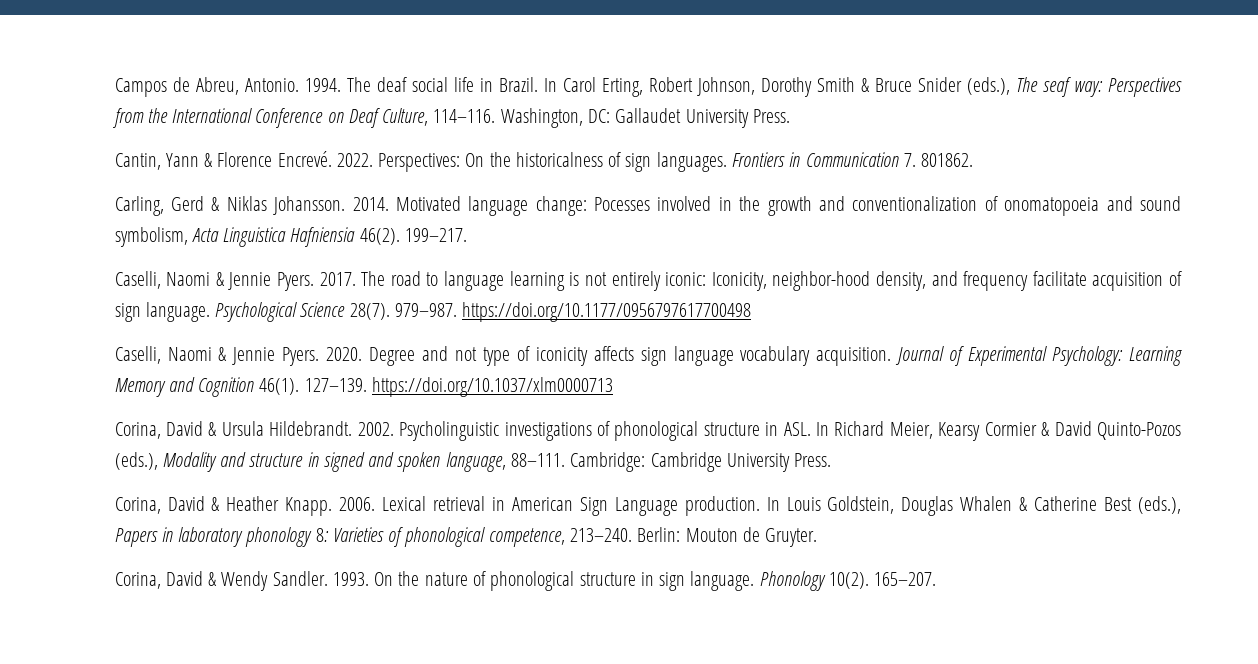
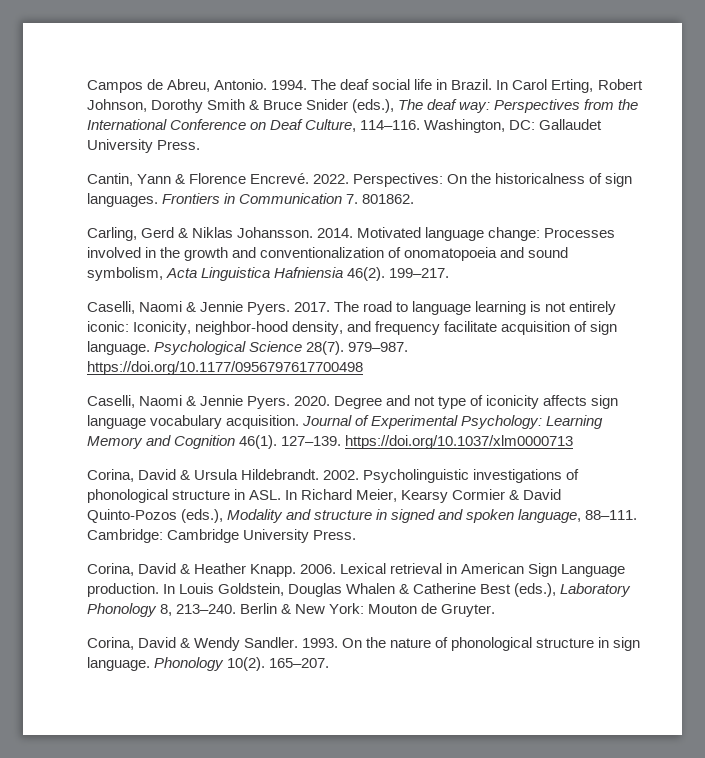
[1042,77,1071,97] seaf -> [427,99,458,110] deaf
[594,197,651,211] Pocesses -> [544,228,616,238] Processes
[114,527,681,547] Papers in laboratory phonology 8: Varieties of phonological competence, 213–240. Berlin: -> [560,583,632,597] [86,603,365,617] Laboratory Phonology 8, 213–240. Berlin & New York:

